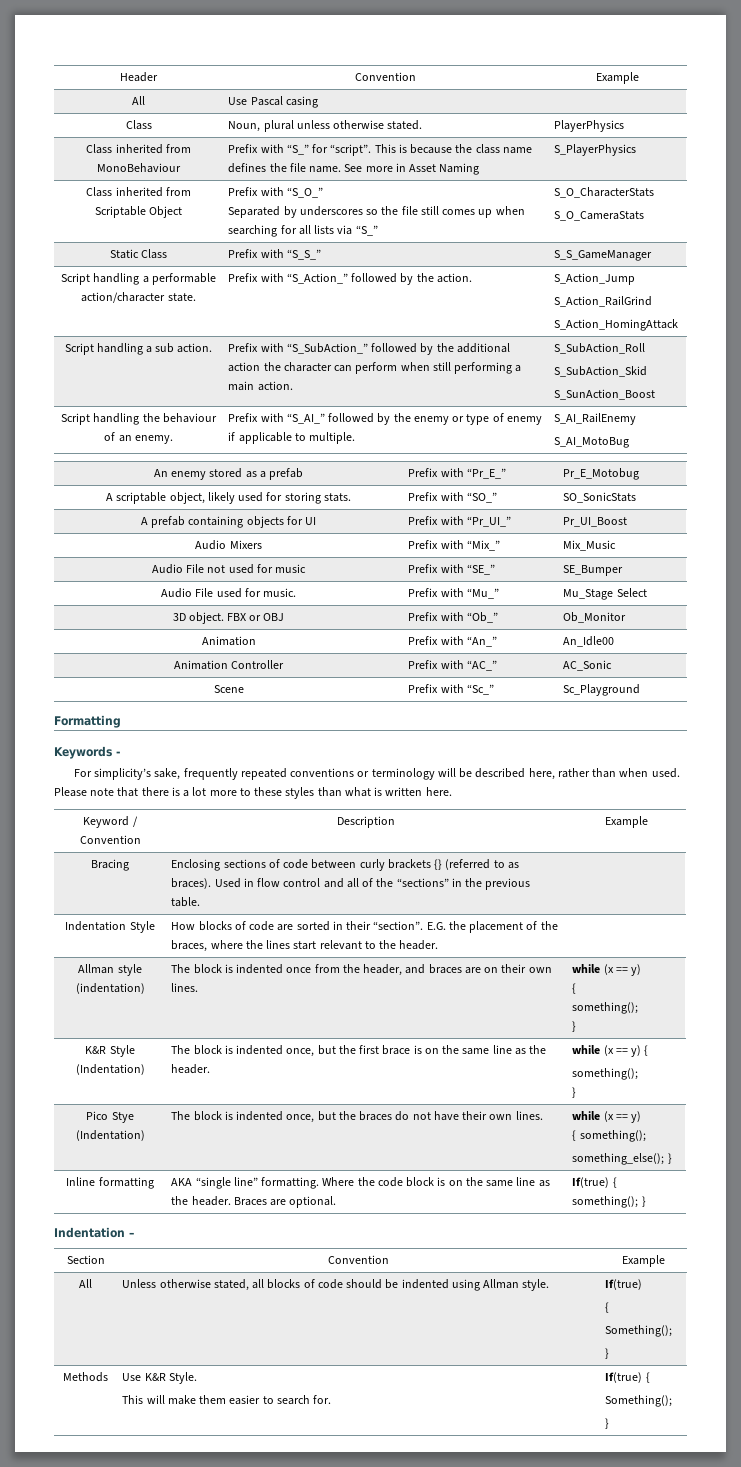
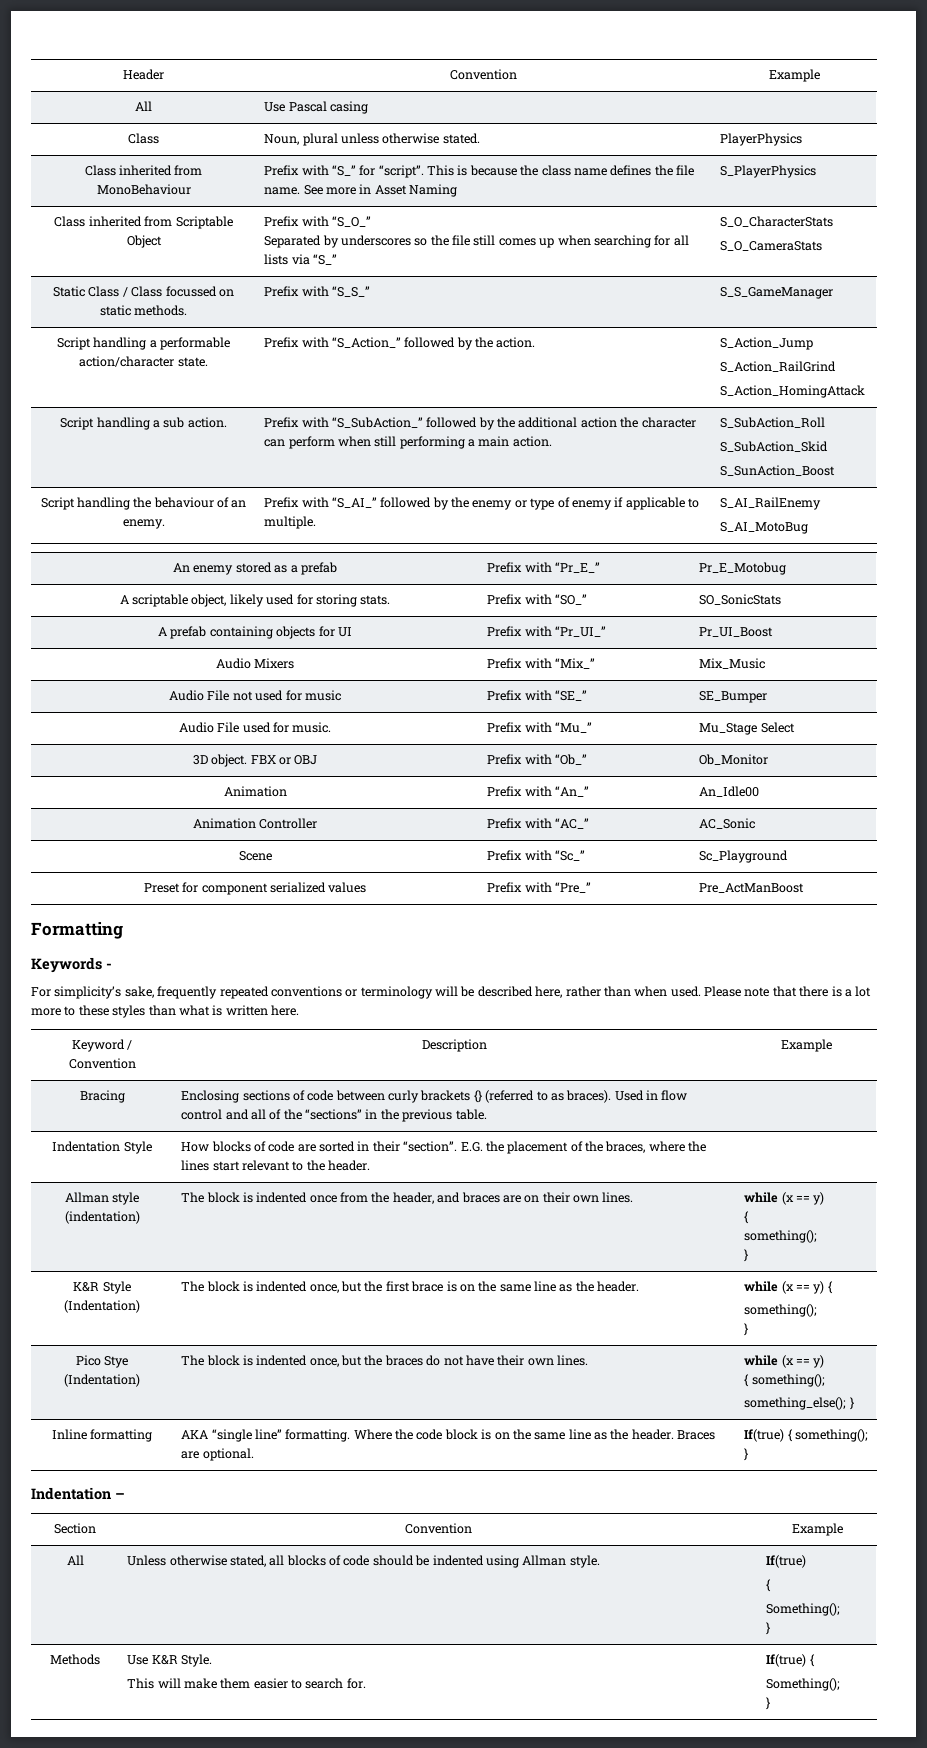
(168, 254) none -> [122,286,234,297] [99,305,188,316] / Class focussed on static methods.
(641, 690) none -> [143,882,367,895] [487,882,591,893] [699,883,805,893] // Preset for component serialized values | Prefix with “Pre_” | Pre_ActManBoost

